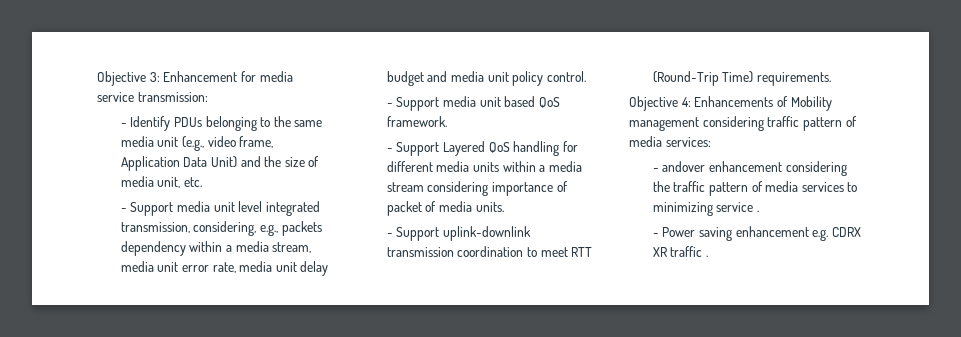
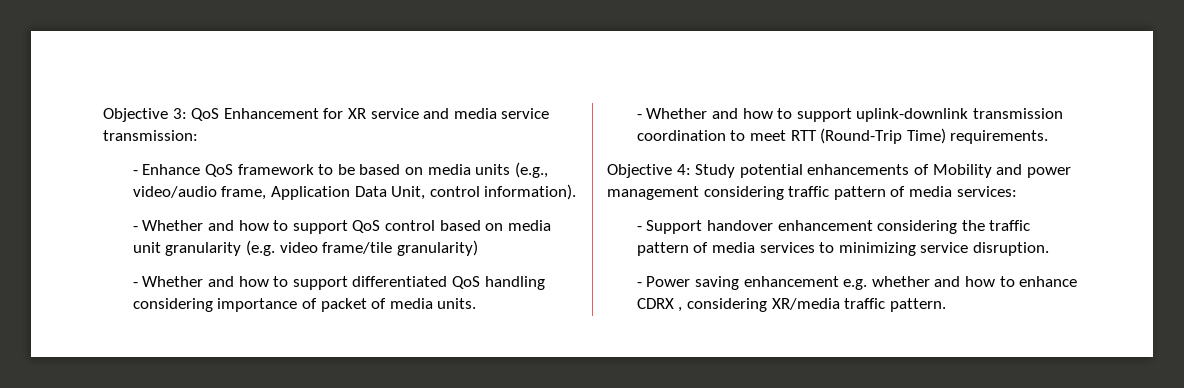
(160, 77) none -> [191,108,220,121] QoS
(256, 76) none -> [347,108,450,119] XR service and
[130,116,323,131] [120,136,274,151] [120,156,320,171] [120,176,202,188] [120,201,320,216] [120,221,322,236] [120,241,312,256] [120,261,329,276] [386,71,586,86] [386,96,560,111] [386,116,447,127] [386,141,578,156] [386,161,582,172] [386,182,424,192] Identify PDUs belonging to the same media unit (e.g., video frame, Application Data Unit) and the size of media unit, etc. // - Support media unit level integrated transmission, considering, e.g., packets dependency within a media stream, media unit error rate, media unit delay budget and media unit policy control. // - Support media unit based QoS framework. // - Support Layered QoS handling for different media units within a media stream -> [142,162,548,178] [132,184,577,200] [132,220,551,234] [132,240,478,256] [132,276,545,290] Enhance QoS framework to be based on media units (e.g., video/audio frame, Application Data Unit, control information). // - Whether and how to support QoS control based on media unit granularity (e.g. video frame/tile granularity) // - Whether and how to support differentiated QoS handling
[396,227,440,241] Support -> [646,108,852,122] Whether and how to support
[694,96,832,111] Enhancements of Mobility -> [695,164,1071,178] Study potential enhancements of Mobility and power
[662,161,706,172] andover -> [646,220,774,234] Support handover
[756,210,759,212] . -> [973,242,1050,256] disruption.
[831,227,861,237] [652,246,708,257] CDRX XR traffic . -> [871,276,1078,287] [636,298,946,312] whether and how to enhance CDRX , considering XR/media traffic pattern.

